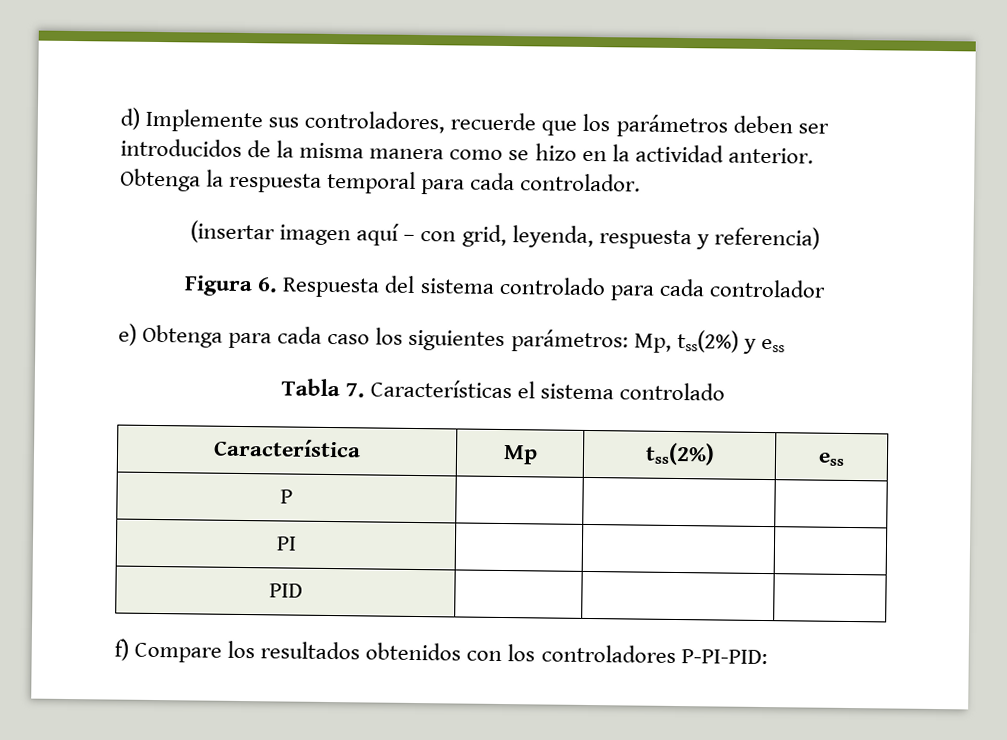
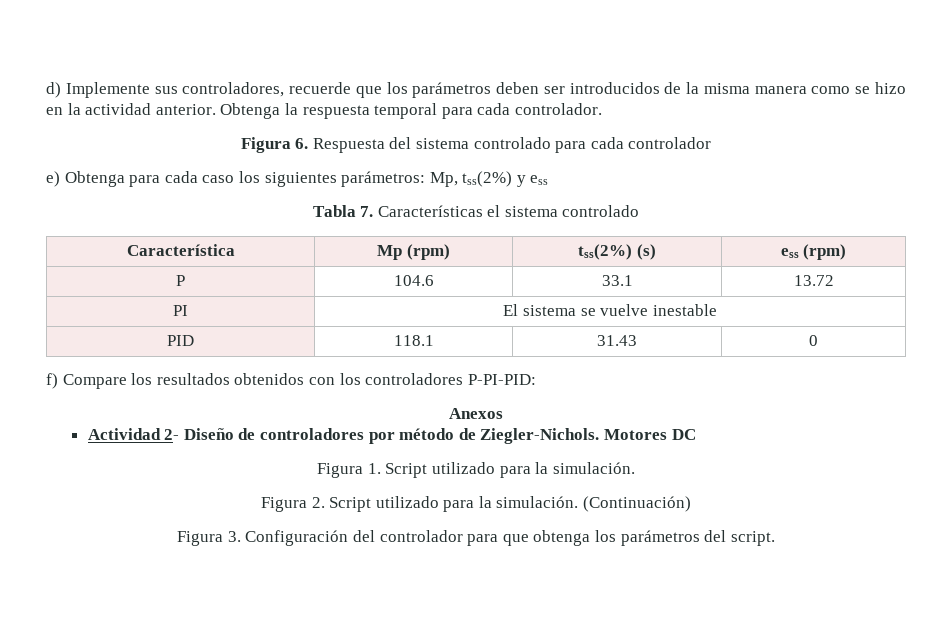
[190,220,820,250] // (insertar imagen aquí – con grid, leyenda, respuesta y referencia) -> (602, 109) none
[644,442,715,466] [818,452,845,466] | tss(2%) | ess -> [406,244,450,260] [578,244,656,260] [780,244,847,260] (rpm) | tss(2%) (s) | ess (rpm)
[275,536,297,551] [268,583,303,598] | | // PI | | | // PID | | | -> [393,275,434,286] [601,275,633,286] [793,275,834,286] [173,305,188,316] [503,304,717,316] [167,335,194,346] [393,335,434,346] [597,335,637,346] [809,335,818,346] 104.6 | 33.1 | 13.72 // PI | El sistema se vuelve inestable // PID | 118.1 | 31.43 | 0
(768, 657) none -> [449,408,503,419] [87,428,696,444] [317,462,635,478] [260,496,692,512] [177,530,775,546] // Anexos // Actividad 2- Diseño de controladores por método de Ziegler-Nichols. Motores DC // Figura 1. Script utilizado para la simulación. // Figura 2. Script utilizado para la simulación. (Continuación) // Figura 3. Configuración del controlador para que obtenga los parámetros del script.

